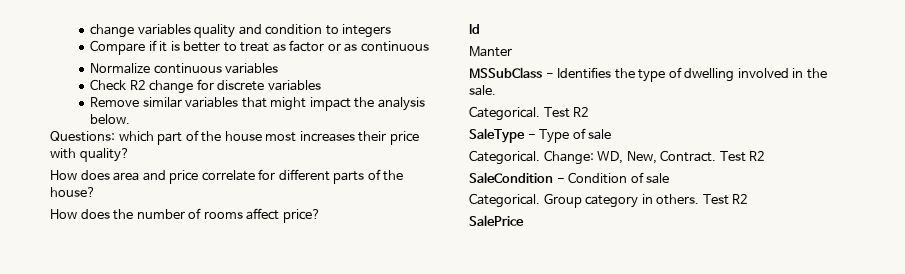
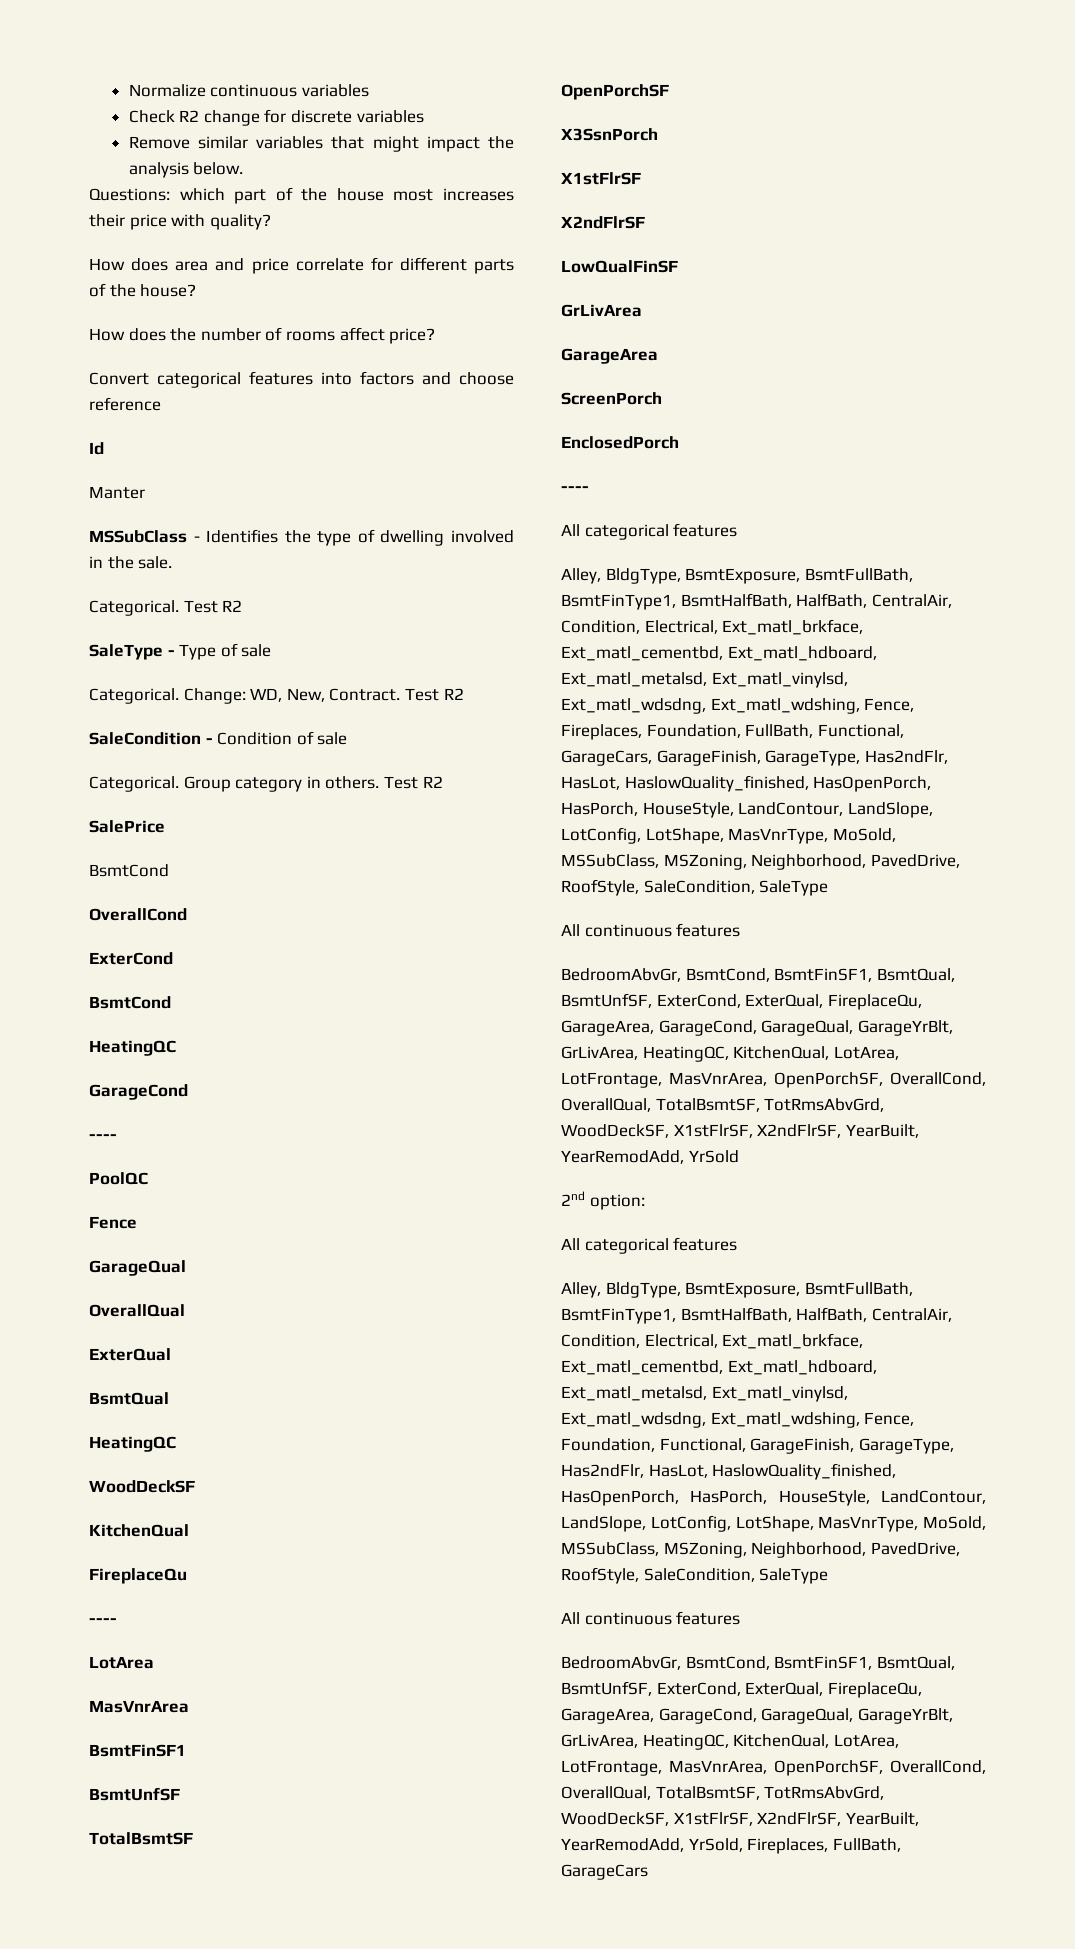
[90,24,392,38] [90,40,429,55] change variables quality and condition to integers // Compare if it is better to treat as factor or as continuous // -> (128, 90) none
(321, 216) none -> [89,371,514,388] [89,397,161,411] // Convert categorical features into factors and choose reference
(524, 220) none -> [89,864,169,877] [89,908,187,921] [89,952,173,965] [89,996,171,1009] [89,1040,176,1056] [89,1084,188,1100] [89,1134,117,1140] [89,1172,148,1185] [89,1216,137,1229] [89,1260,186,1276] [89,1304,185,1317] [89,1348,171,1361] [89,1392,169,1405] [89,1436,176,1452] [89,1480,195,1493] [89,1524,189,1537] [89,1568,187,1584] [89,1618,117,1624] [89,1656,154,1669] [89,1700,189,1713] [89,1744,186,1757] [89,1787,180,1801] [89,1832,193,1845] [561,84,669,100] [561,128,658,141] [561,172,641,185] [561,216,645,229] [561,260,678,273] [561,304,642,317] [561,348,658,364] [561,392,662,405] [561,436,679,449] [561,486,589,492] [561,523,738,540] [561,568,913,584] [561,593,952,610] [561,619,864,635] [561,646,877,661] [561,672,848,688] [561,698,915,714] [561,724,904,740] [561,750,948,766] [561,775,932,792] [561,802,933,818] [561,827,896,844] [561,854,960,870] [561,879,829,896] [561,923,741,937] [561,968,955,982] [561,993,922,1010] [561,1020,953,1036] [561,1046,899,1062] [561,1072,986,1088] [561,1098,885,1112] [561,1124,919,1138] [561,1150,739,1164] [561,1191,645,1210] [561,1237,738,1254] [561,1282,913,1298] [561,1307,952,1324] [561,1333,864,1349] [561,1360,877,1375] [561,1386,848,1402] [561,1412,915,1428] [561,1438,954,1454] [561,1463,897,1480] [561,1490,986,1506] [561,1515,986,1532] [561,1542,960,1558] [561,1567,829,1584] [561,1611,741,1625] [561,1656,955,1670] [561,1681,922,1698] [561,1708,953,1724] [561,1734,899,1750] [561,1760,986,1776] [561,1786,885,1800] [561,1812,919,1826] [561,1838,901,1854] [561,1864,648,1880] // BsmtCond // OverallCond // ExterCond // BsmtCond // HeatingQC // GarageCond // ---- // PoolQC // Fence // GarageQual // OverallQual // ExterQual // BsmtQual // HeatingQC // WoodDeckSF // KitchenQual // FireplaceQu // ---- // LotArea // MasVnrArea // BsmtFinSF1 // BsmtUnfSF // TotalBsmtSF // OpenPorchSF // X3SsnPorch // X1stFlrSF // X2ndFlrSF // LowQualFinSF // GrLivArea // GarageArea // ScreenPorch // EnclosedPorch // ---- // All categorical features // Alley, BldgType, BsmtExposure, BsmtFullBath, BsmtFinType1, BsmtHalfBath, HalfBath, CentralAir, Condition, Electrical, Ext_matl_brkface, Ext_matl_cementbd, Ext_matl_hdboard, Ext_matl_metalsd, Ext_matl_vinylsd, Ext_matl_wdsdng, Ext_matl_wdshing, Fence, Fireplaces, Foundation, FullBath, Functional, GarageCars, GarageFinish, GarageType, Has2ndFlr, HasLot, HaslowQuality_finished, HasOpenPorch, HasPorch, HouseStyle, LandContour, LandSlope, LotConfig, LotShape, MasVnrType, MoSold, MSSubClass, MSZoning, Neighborhood, PavedDrive, RoofStyle, SaleCondition, SaleType // All continuous features // BedroomAbvGr, BsmtCond, BsmtFinSF1, BsmtQual, BsmtUnfSF, ExterCond, ExterQual, FireplaceQu, GarageArea, GarageCond, GarageQual, GarageYrBlt, GrLivArea, HeatingQC, KitchenQual, LotArea, LotFrontage, MasVnrArea, OpenPorchSF, OverallCond, OverallQual, TotalBsmtSF, TotRmsAbvGrd, WoodDeckSF, X1stFlrSF, X2ndFlrSF, YearBuilt, YearRemodAdd, YrSold // 2nd option: // All categorical features // Alley, BldgType, BsmtExposure, BsmtFullBath, BsmtFinType1, BsmtHalfBath, HalfBath, CentralAir, Condition, Electrical, Ext_matl_brkface, Ext_matl_cementbd, Ext_matl_hdboard, Ext_matl_metalsd, Ext_matl_vinylsd, Ext_matl_wdsdng, Ext_matl_wdshing, Fence, Foundation, Functional, GarageFinish, GarageType, Has2ndFlr, HasLot, HaslowQuality_finished, HasOpenPorch, HasPorch, HouseStyle, LandContour, LandSlope, LotConfig, LotShape, MasVnrType, MoSold, MSSubClass, MSZoning, Neighborhood, PavedDrive, RoofStyle, SaleCondition, SaleType // All continuous features // BedroomAbvGr, BsmtCond, BsmtFinSF1, BsmtQual, BsmtUnfSF, ExterCond, ExterQual, FireplaceQu, GarageArea, GarageCond, GarageQual, GarageYrBlt, GrLivArea, HeatingQC, KitchenQual, LotArea, LotFrontage, MasVnrArea, OpenPorchSF, OverallCond, OverallQual, TotalBsmtSF, TotRmsAbvGrd, WoodDeckSF, X1stFlrSF, X2ndFlrSF, YearBuilt, YearRemodAdd, YrSold, Fireplaces, FullBath, GarageCars

